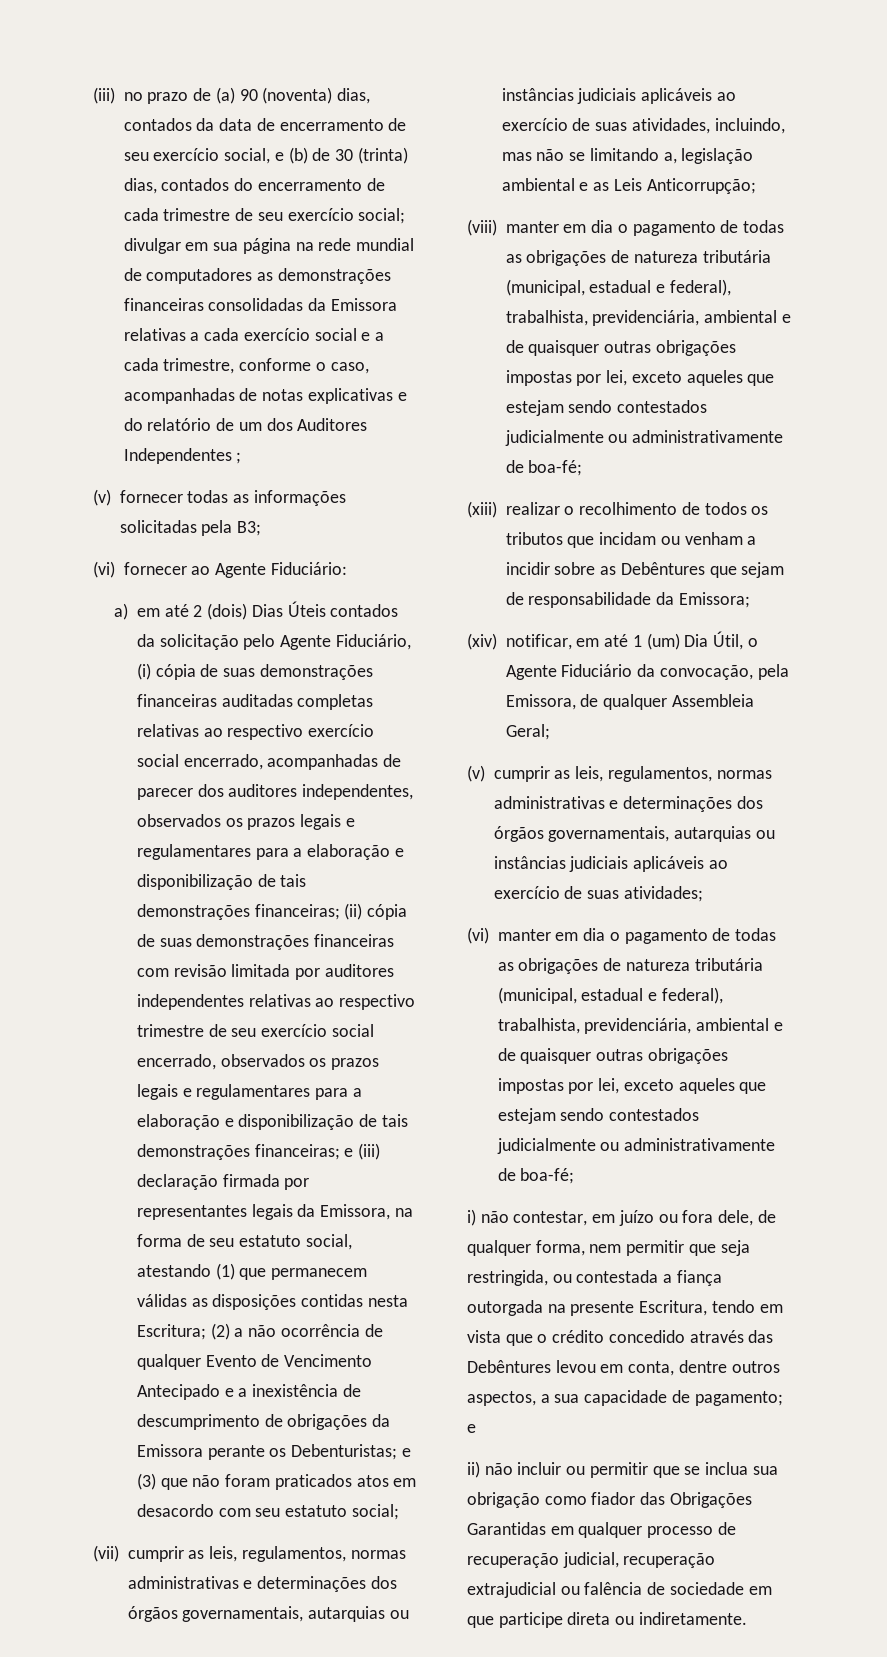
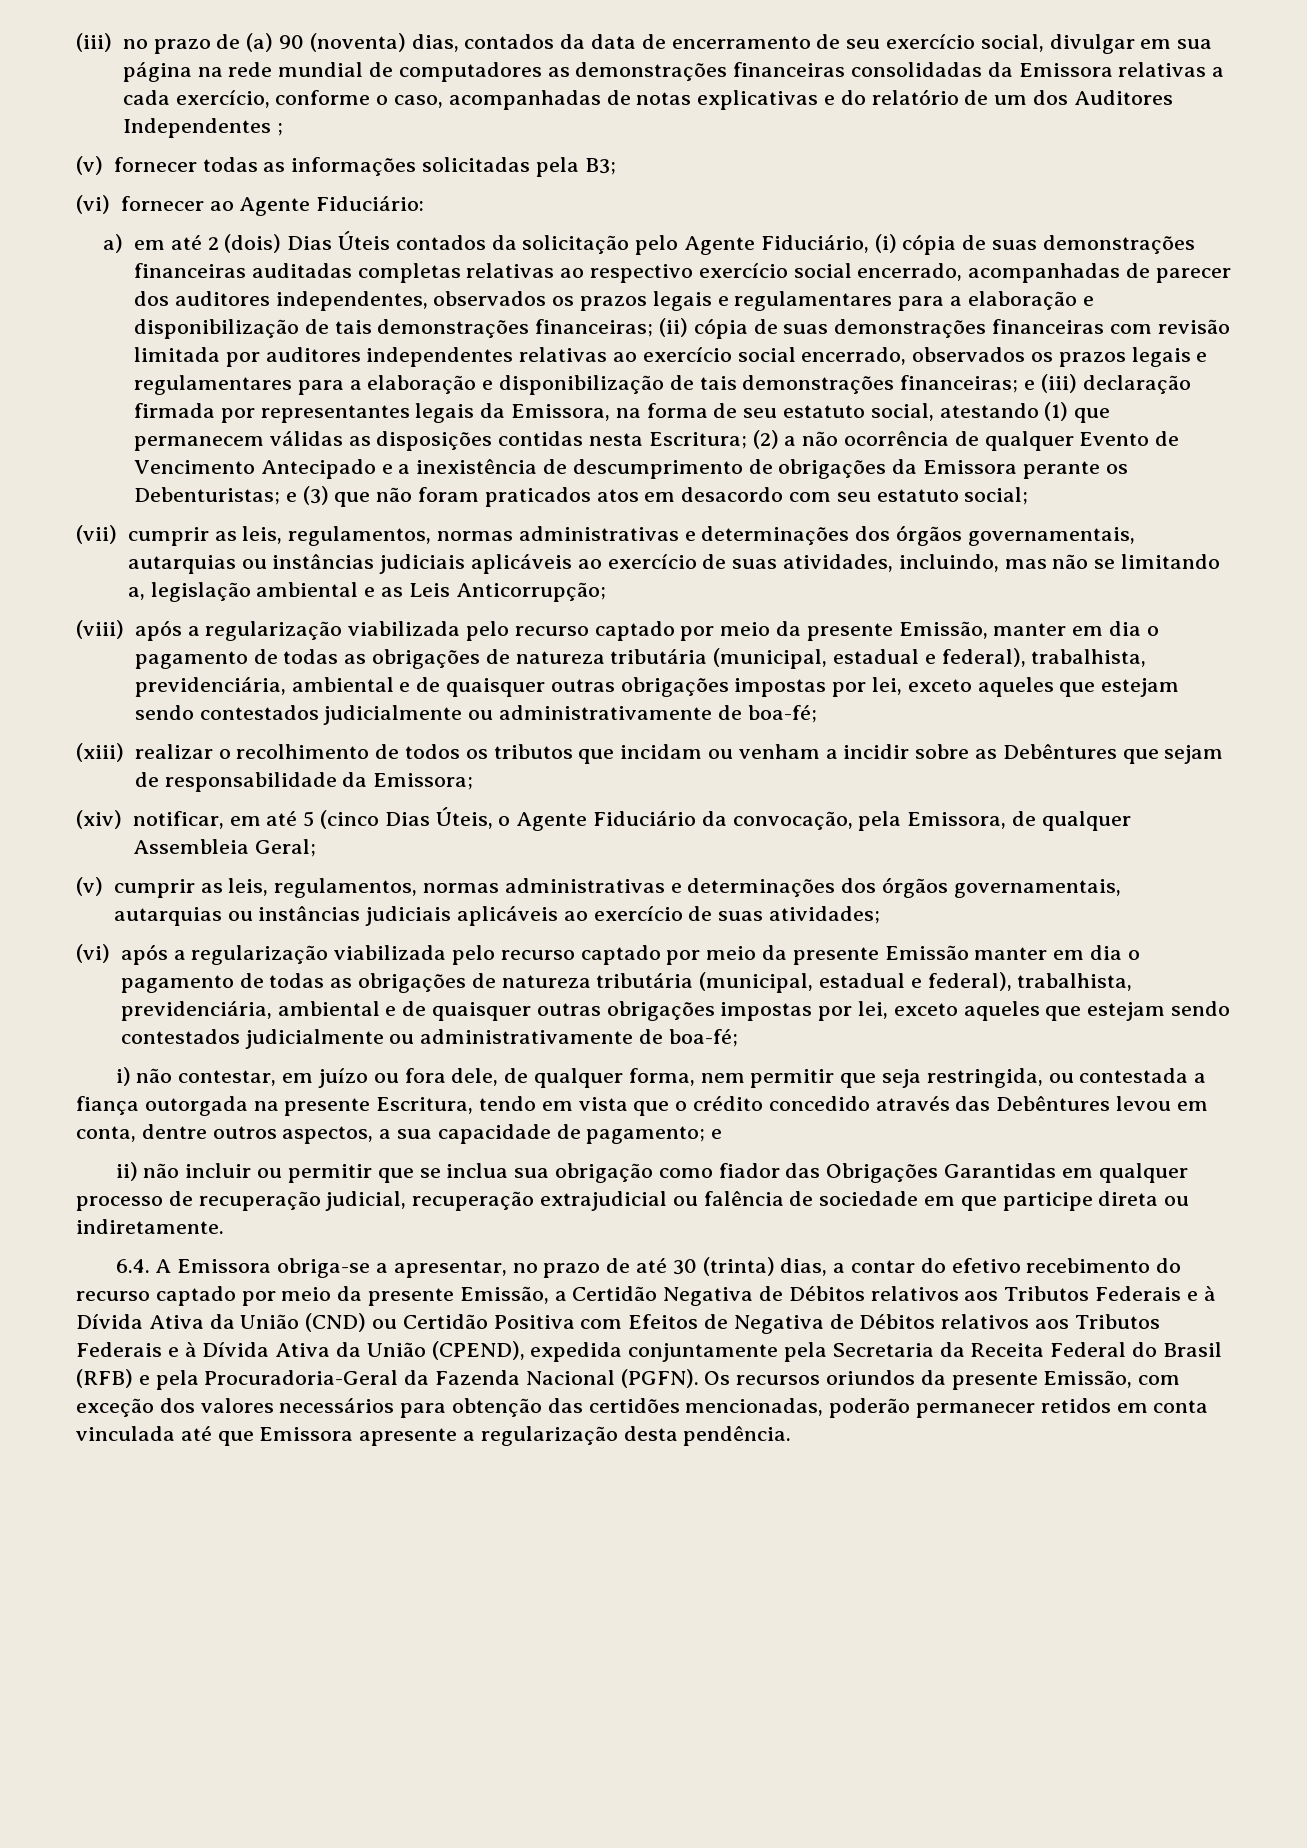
[274,147,408,164] [123,178,385,194] [123,208,406,224] e (b) de 30 (trinta) dias, contados do encerramento de cada trimestre de seu exercício social; -> (1044, 43) none
[243,328,385,341] [123,358,235,374] exercício social e a cada trimestre, -> [175,90,270,108] exercício,
[339,994,416,1010] [136,1024,257,1037] respectivo trimestre de seu -> (638, 357) none
(497, 227) none -> [134,620,988,641] após a regularização viabilizada pelo recurso captado por meio da presente Emissão,
[632,631,744,650] 1 (um) Dia Útil, -> [303,807,493,829] 5 (cinco Dias Úteis,
(489, 935) none -> [120,944,969,965] após a regularização viabilizada pelo recurso captado por meio da presente Emissão
(747, 1618) none -> [115,1257,1182,1278] [76,1286,1216,1306] [76,1313,1160,1334] [76,1341,1222,1362] [76,1369,1181,1390] [76,1398,1209,1418] [76,1426,792,1446] // 6.4. A Emissora obriga-se a apresentar, no prazo de até 30 (trinta) dias, a contar do efetivo recebimento do recurso captado por meio da presente Emissão, a Certidão Negativa de Débitos relativos aos Tributos Federais e à Dívida Ativa da União (CND) ou Certidão Positiva com Efeitos de Negativa de Débitos relativos aos Tributos Federais e à Dívida Ativa da União (CPEND), expedida conjuntamente pela Secretaria da Receita Federal do Brasil (RFB) e pela Procuradoria-Geral da Fazenda Nacional (PGFN). Os recursos oriundos da presente Emissão, com exceção dos valores necessários para obtenção das certidões mencionadas, poderão permanecer retidos em conta vinculada até que Emissora apresente a regularização desta pendência.

